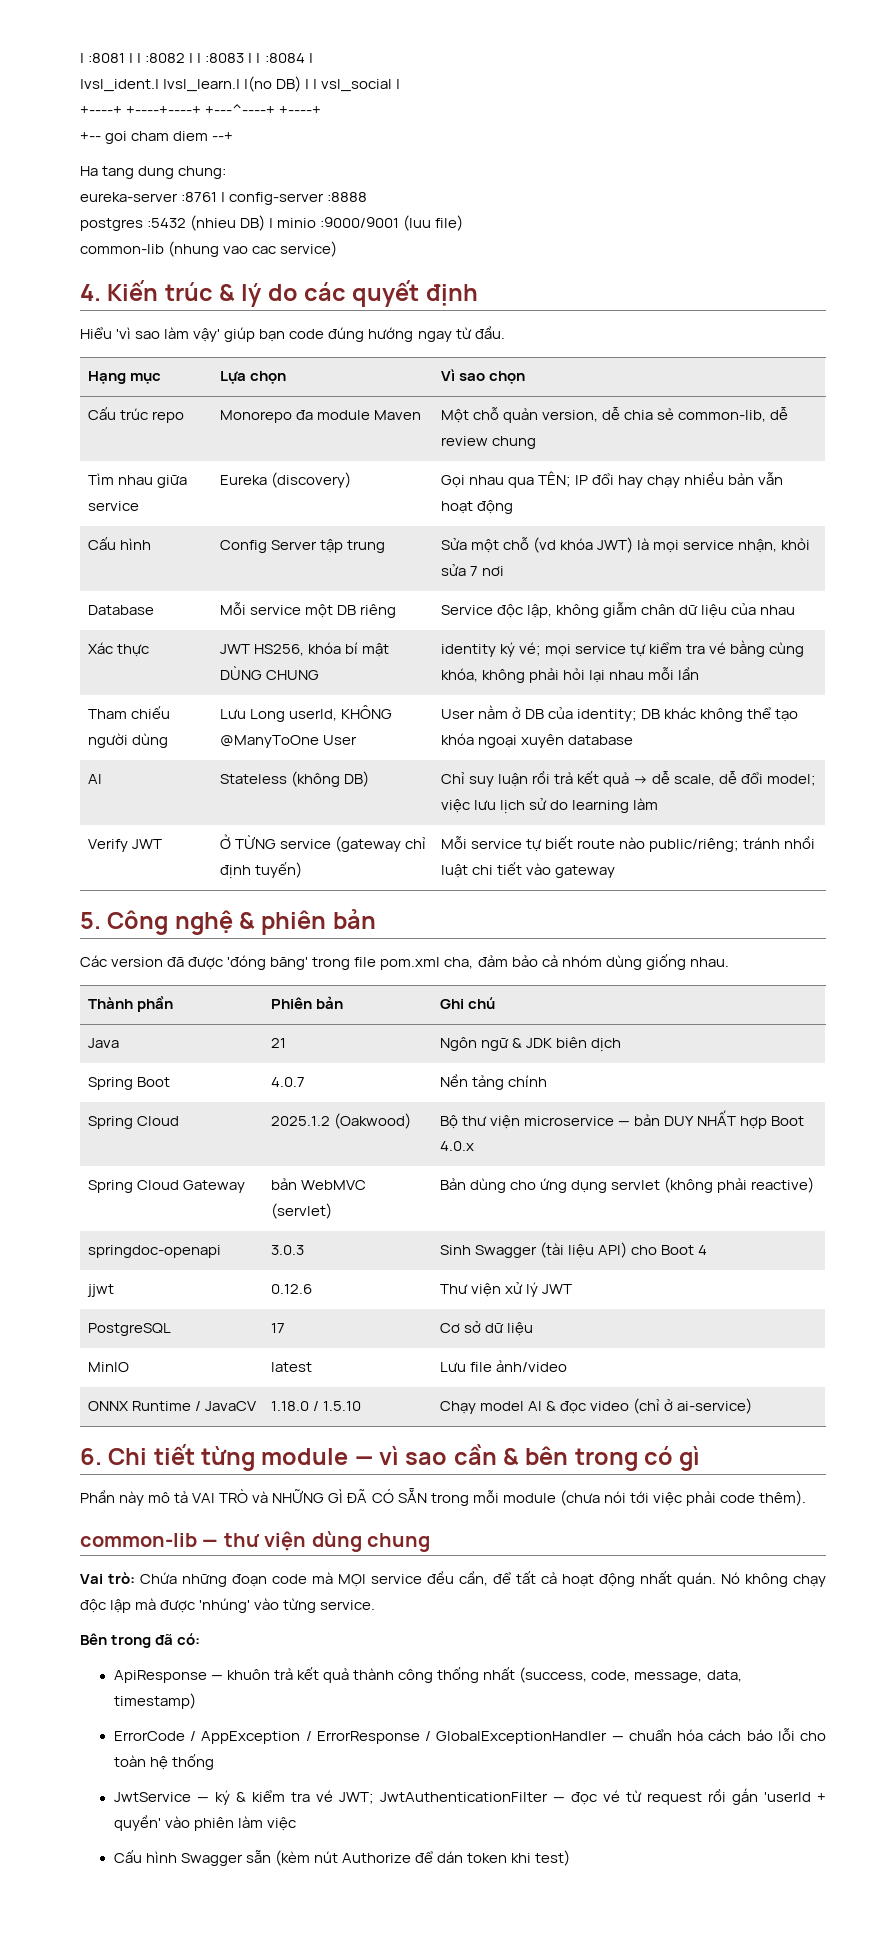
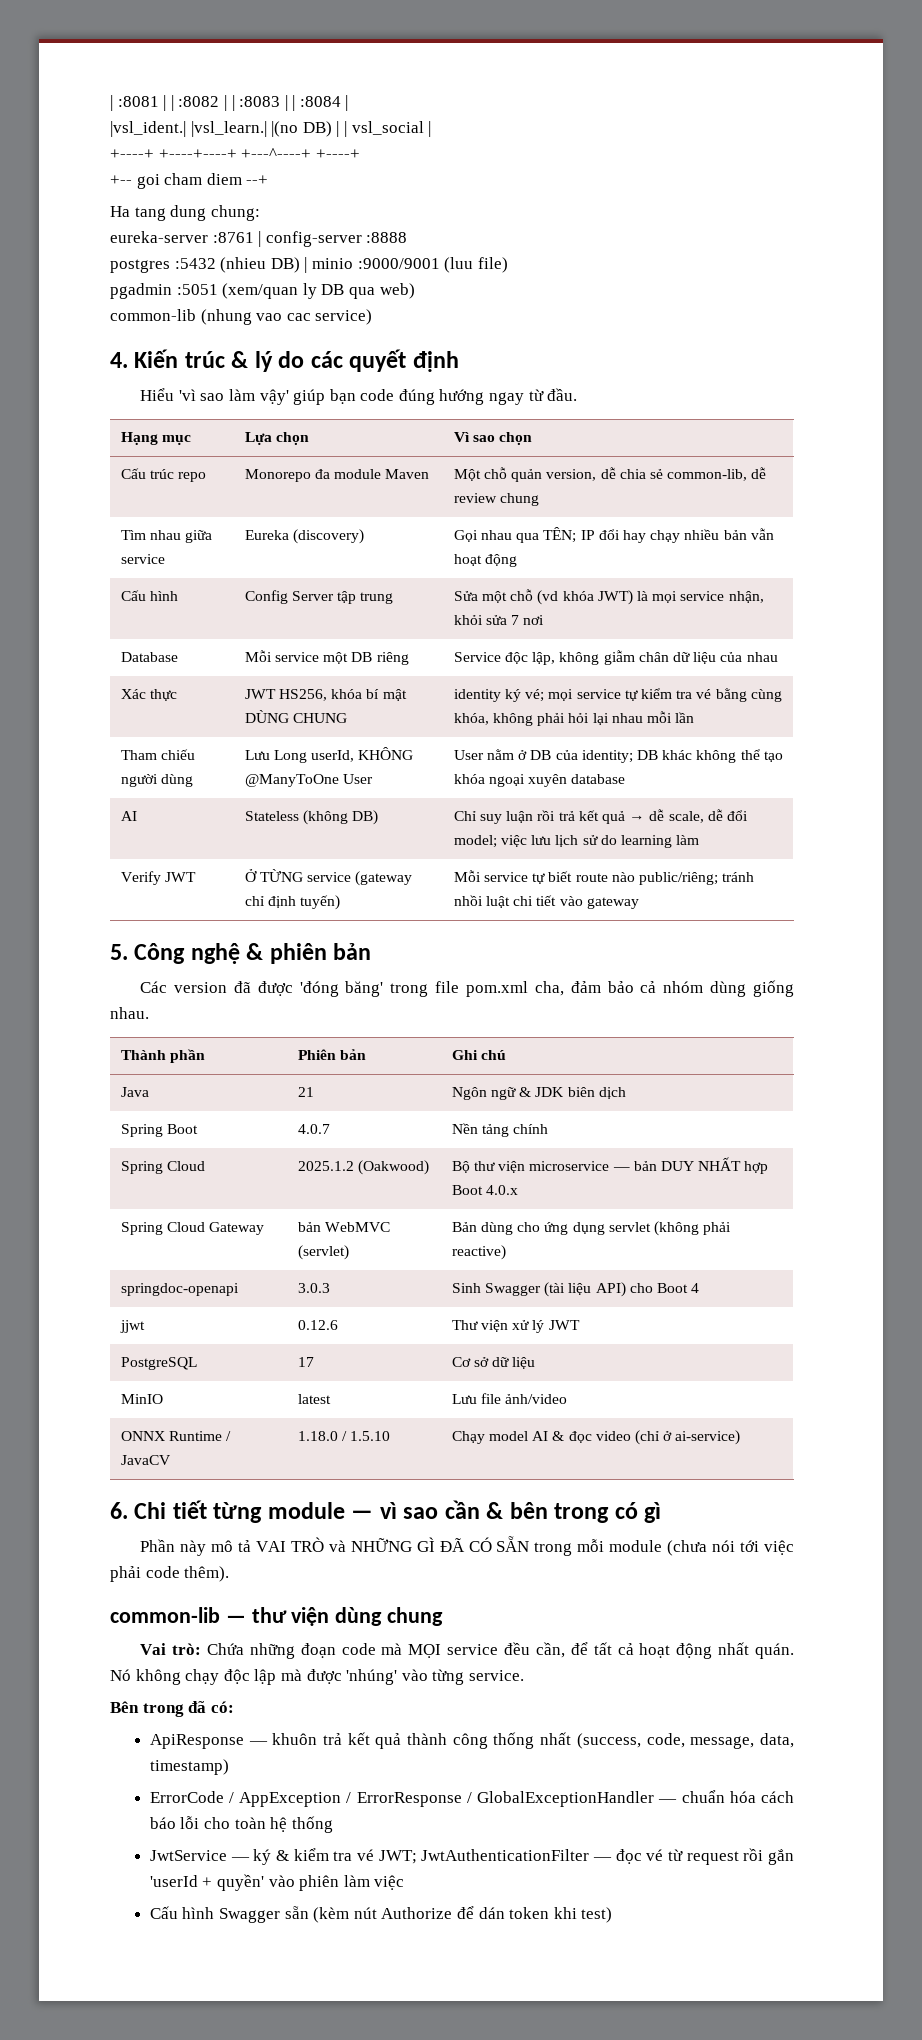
(464, 223) none -> [110,283,415,299] // pgadmin :5051 (xem/quan ly DB qua web)

